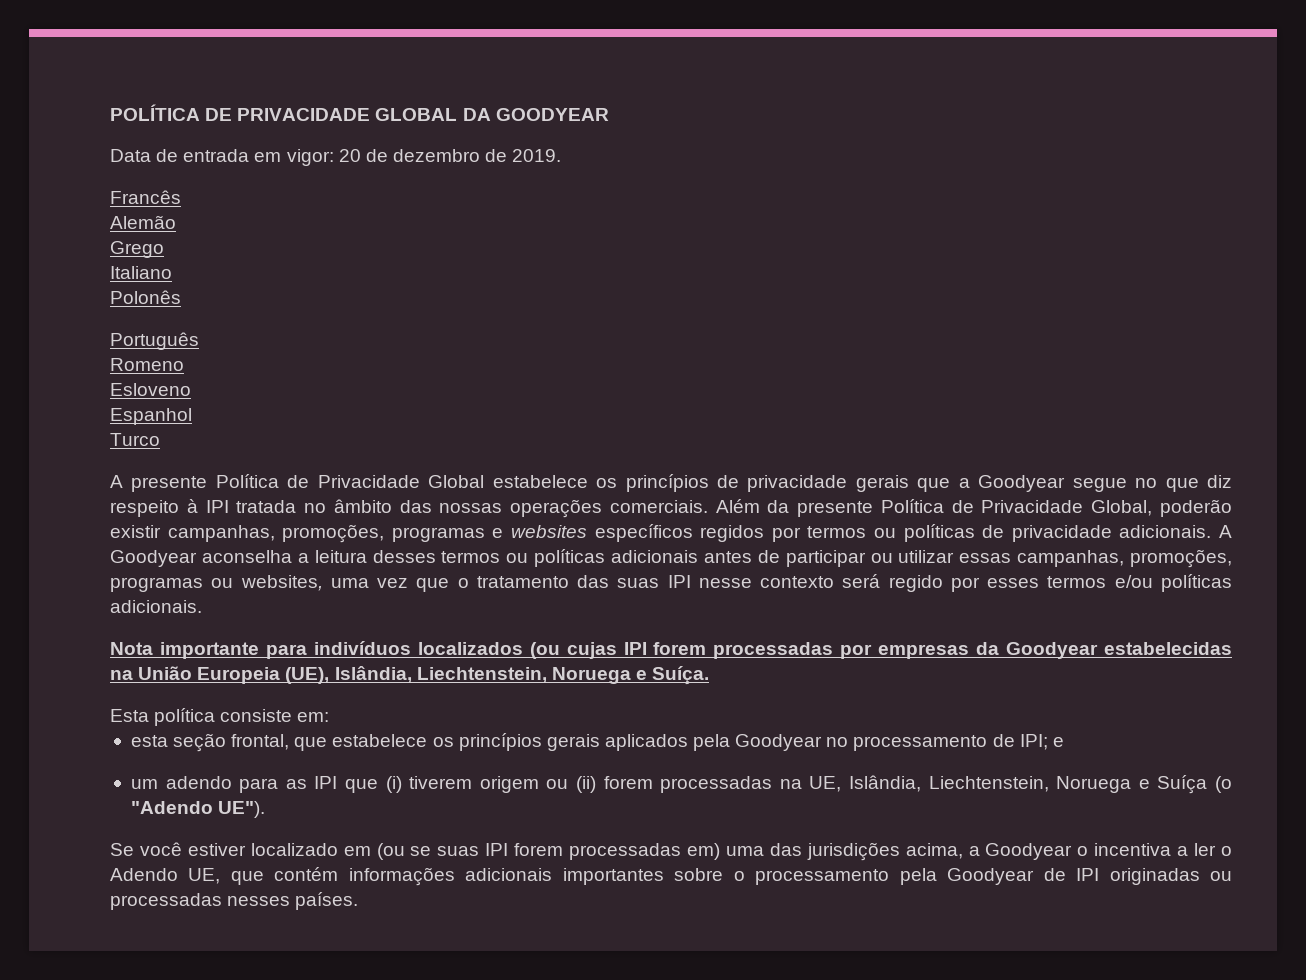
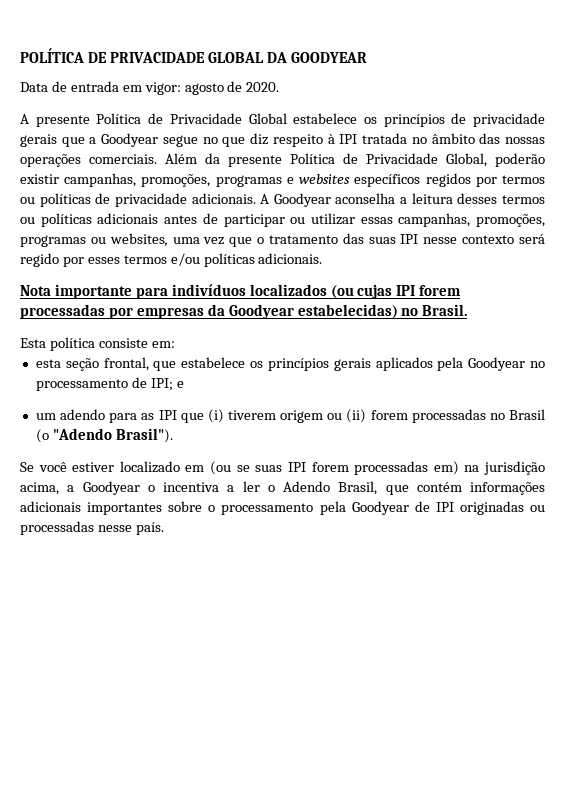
[338,149,562,162] [110,190,181,204] [110,215,176,229] [110,241,164,258] [110,266,172,279] [110,290,181,304] [110,332,199,350] [110,358,184,371] [110,383,191,396] [110,408,192,425] [110,433,160,446] 20 de dezembro de 2019. // Francês // Alemão // Grego // Italiano // Polonês // Português // Romeno // Esloveno // Espanhol // Turco -> [184,81,280,95] agosto de 2020.
[1104,642,1233,655] [110,666,710,685] estabelecidas na União Europeia (UE), Islândia, Liechtenstein, Noruega e Suíça. -> [297,304,468,319] estabelecidas) no Brasil.
[779,775,1208,794] na UE, Islândia, Liechtenstein, Noruega e Suíça -> [489,409,546,420] no Brasil
[218,801,266,818] UE"). -> [115,428,173,443] Brasil").
[725,842,900,861] uma das jurisdições -> [464,461,546,475] na jurisdição
[188,868,221,884] UE, -> [338,481,378,495] Brasil,
[227,892,359,910] nesses países. -> [97,522,164,535] nesse país.

